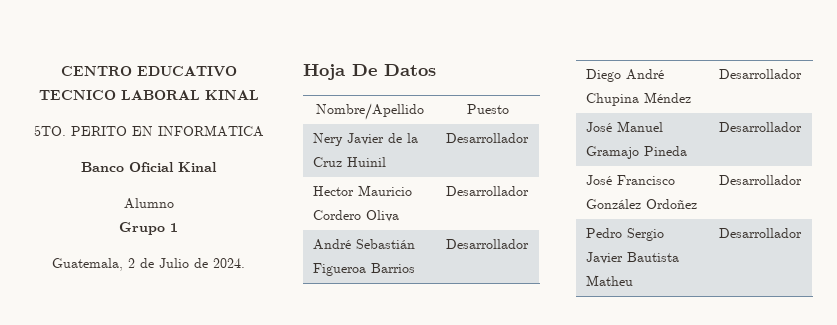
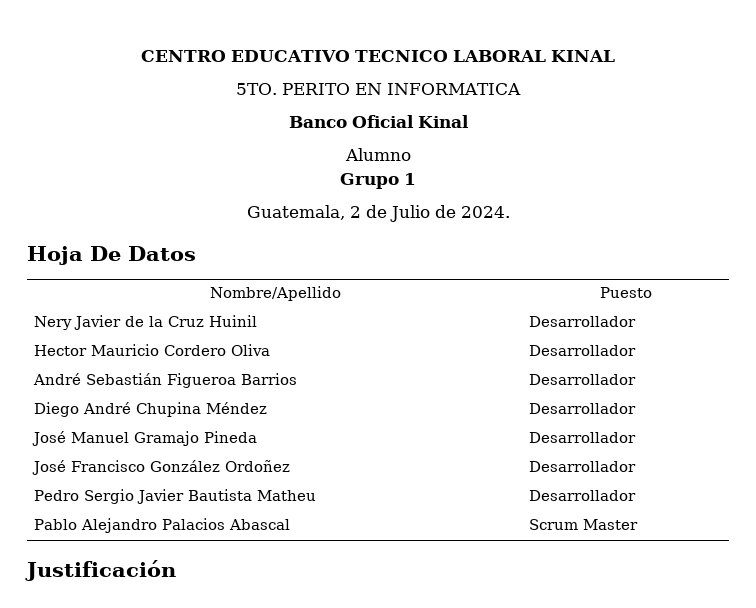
(802, 233) none -> [34,518,291,533] [529,519,639,530] [25,560,176,581] // Pablo Alejandro Palacios Abascal | Scrum Master // Justificación

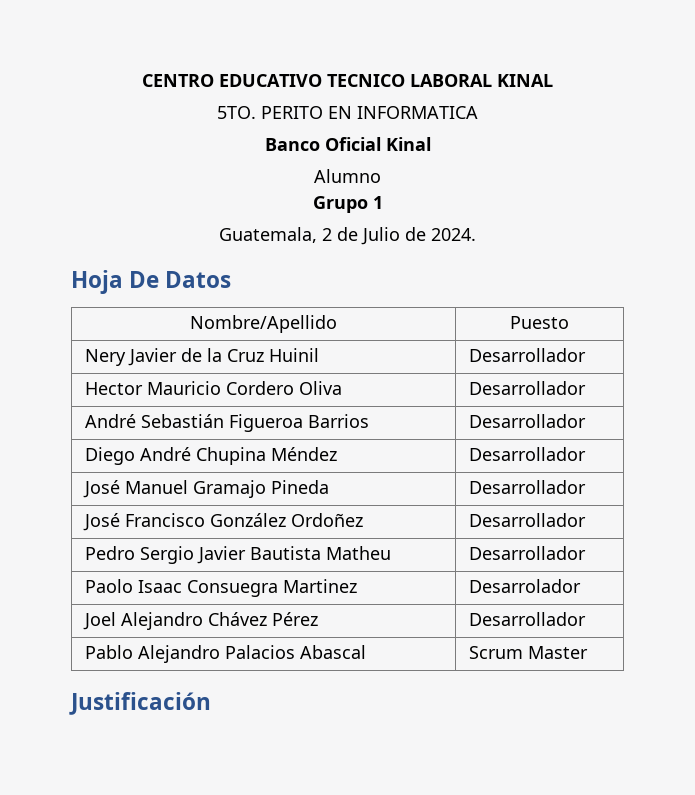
(637, 495) none -> [84,579,357,597] [468,579,581,593] [82,612,318,630] [468,612,586,626] // Paolo Isaac Consuegra Martinez | Desarrolador // Joel Alejandro Chávez Pérez | Desarrollador

